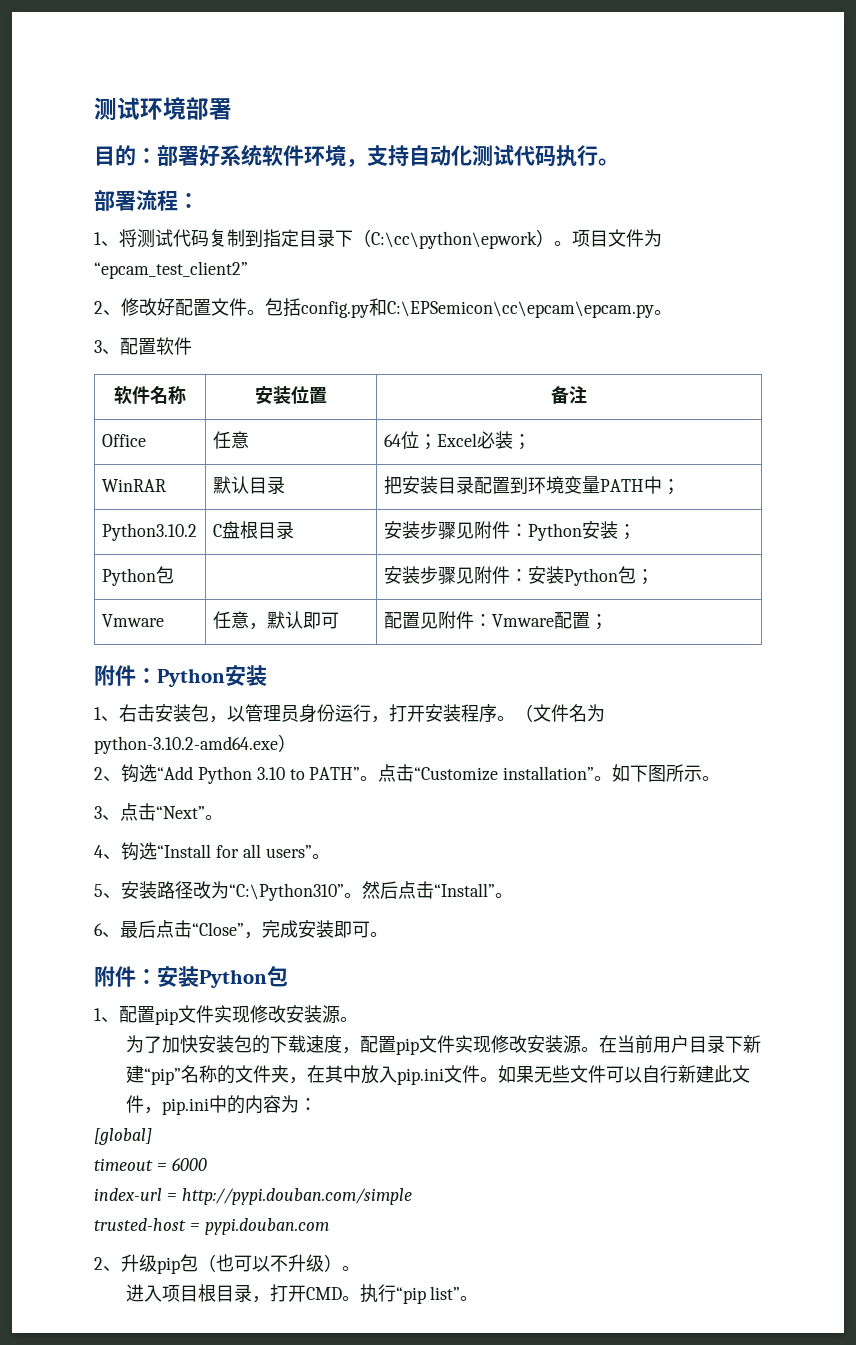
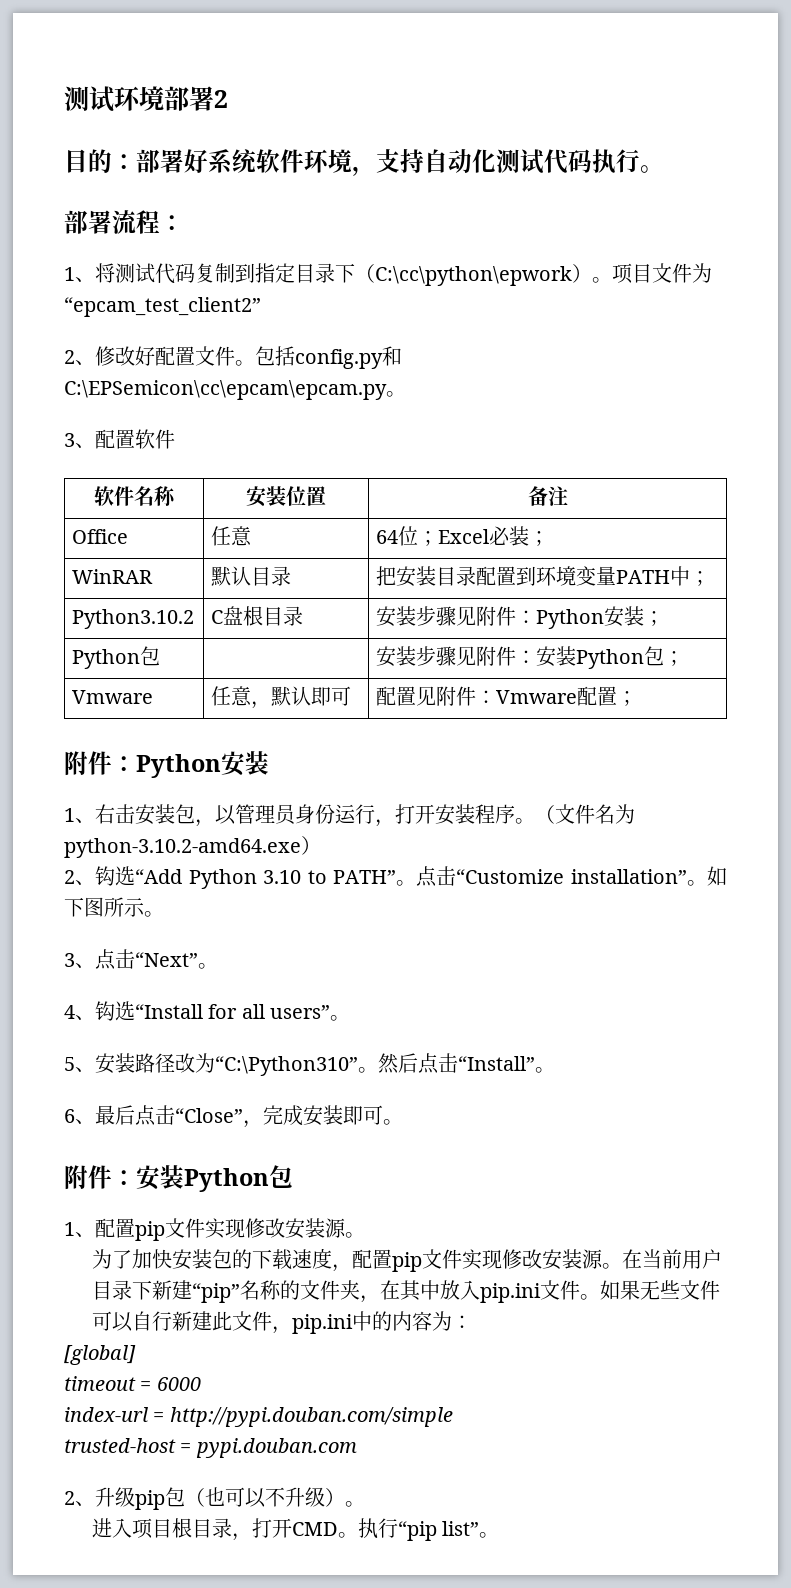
(232, 109) none -> [214,90,228,108] 2

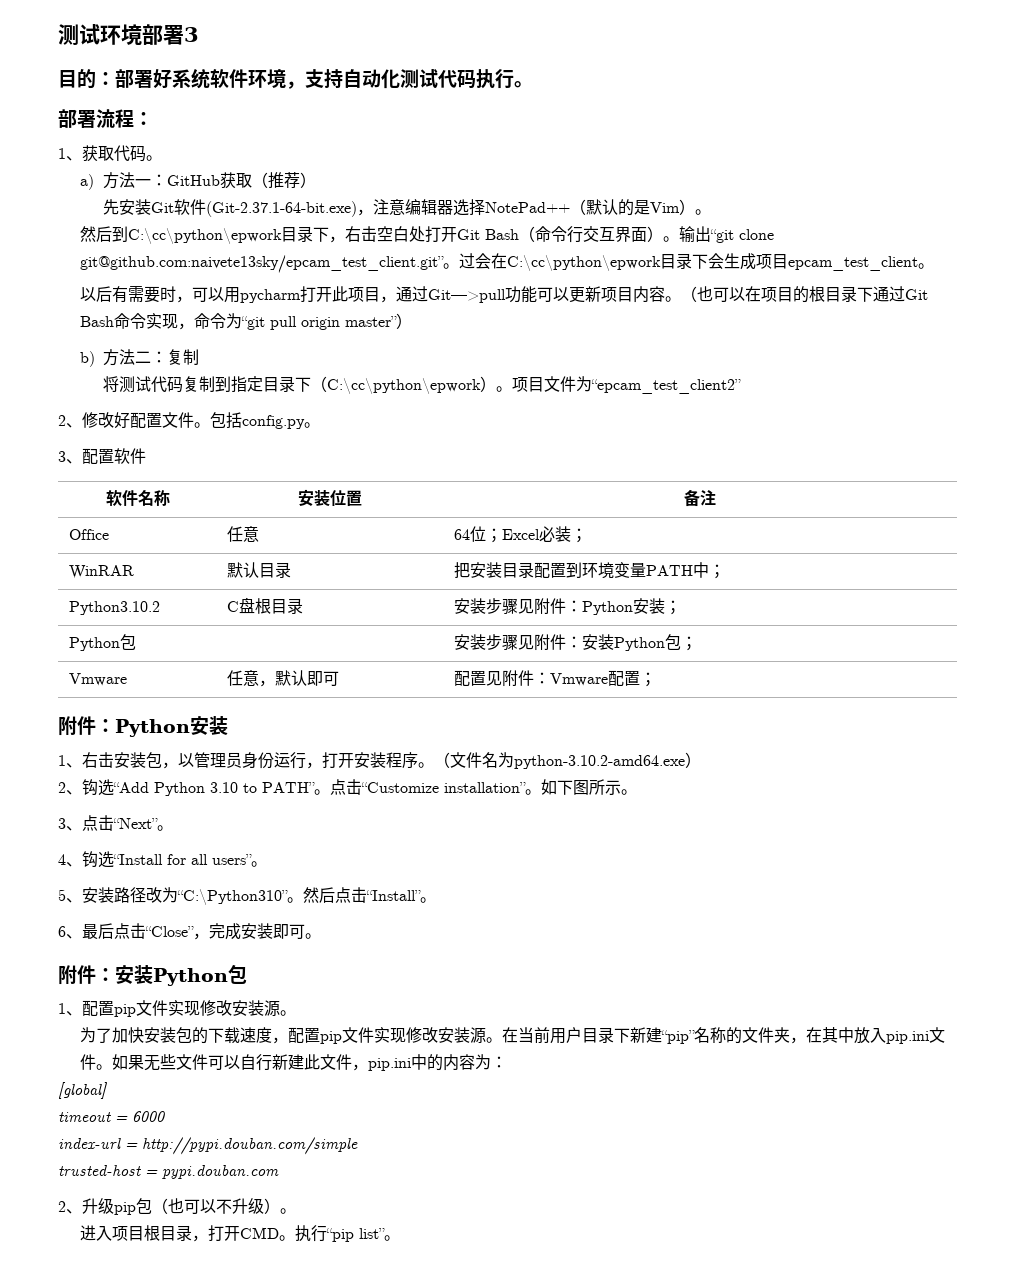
[214,90,228,108] 2 -> [184,27,199,42] 3
(95, 279) none -> [82,145,162,162] [80,172,316,190] [102,199,711,217] [80,226,775,244] [80,253,935,273] [80,286,929,303] [80,313,413,330] [80,349,200,367] 获取代码。 // a)方法一：GitHub获取（推荐） // 先安装Git软件(Git-2.37.1-64-bit.exe)，注意编辑器选择NotePad++（默认的是Vim）。 // 然后到C:\cc\python\epwork目录下，右击空白处打开Git Bash（命令行交互界面）。输出“git clone git@github.com:naivete13sky/epcam_test_client.git”。过会在C:\cc\python\epwork目录下会生成项目epcam_test_client。 // 以后有需要时，可以用pycharm打开此项目，通过Git—>pull功能可以更新项目内容。（也可以在项目的根目录下通过Git Bash命令实现，命令为“git pull origin master”） // b)方法二：复制 //
[382,346,402,366] [64,380,387,400] 和C:\EPSemicon\cc\epcam\epcam.py -> (305, 422) none

